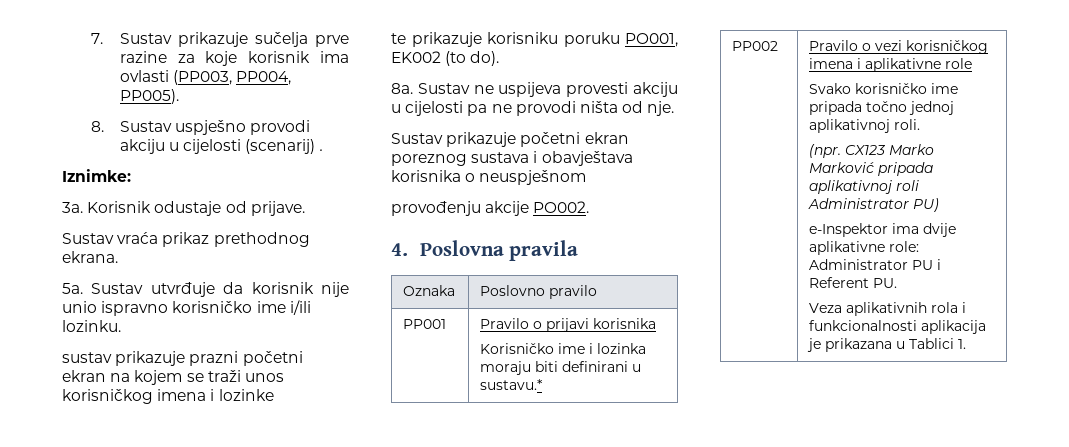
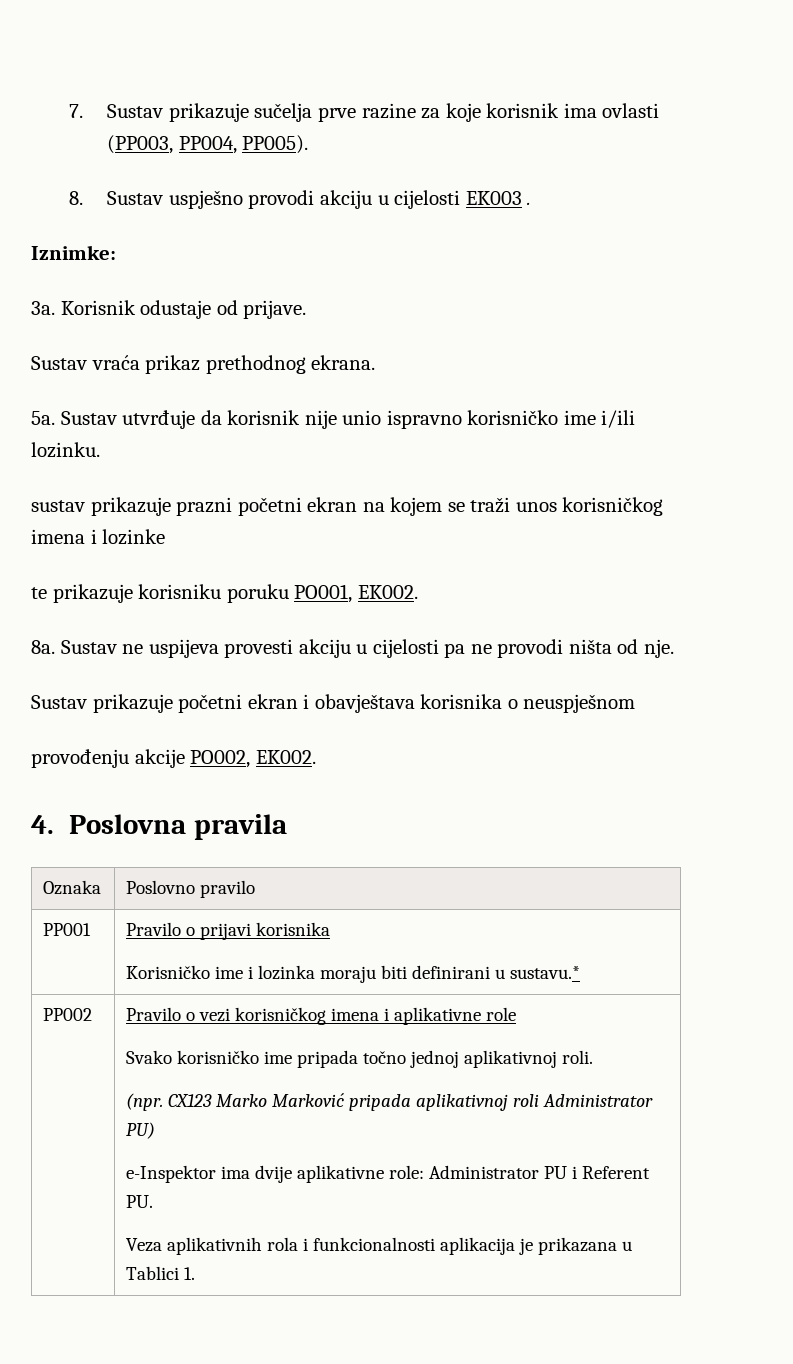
[245,139,316,154] (scenarij) -> [465,191,522,205] EK003
[391,51,500,66] EK002 (to do). -> [357,585,418,599] EK002.
[391,152,530,166] poreznog sustava -> (298, 701) none
[533,201,590,213] PO002. -> [190,750,316,768] PO002, EK002.

